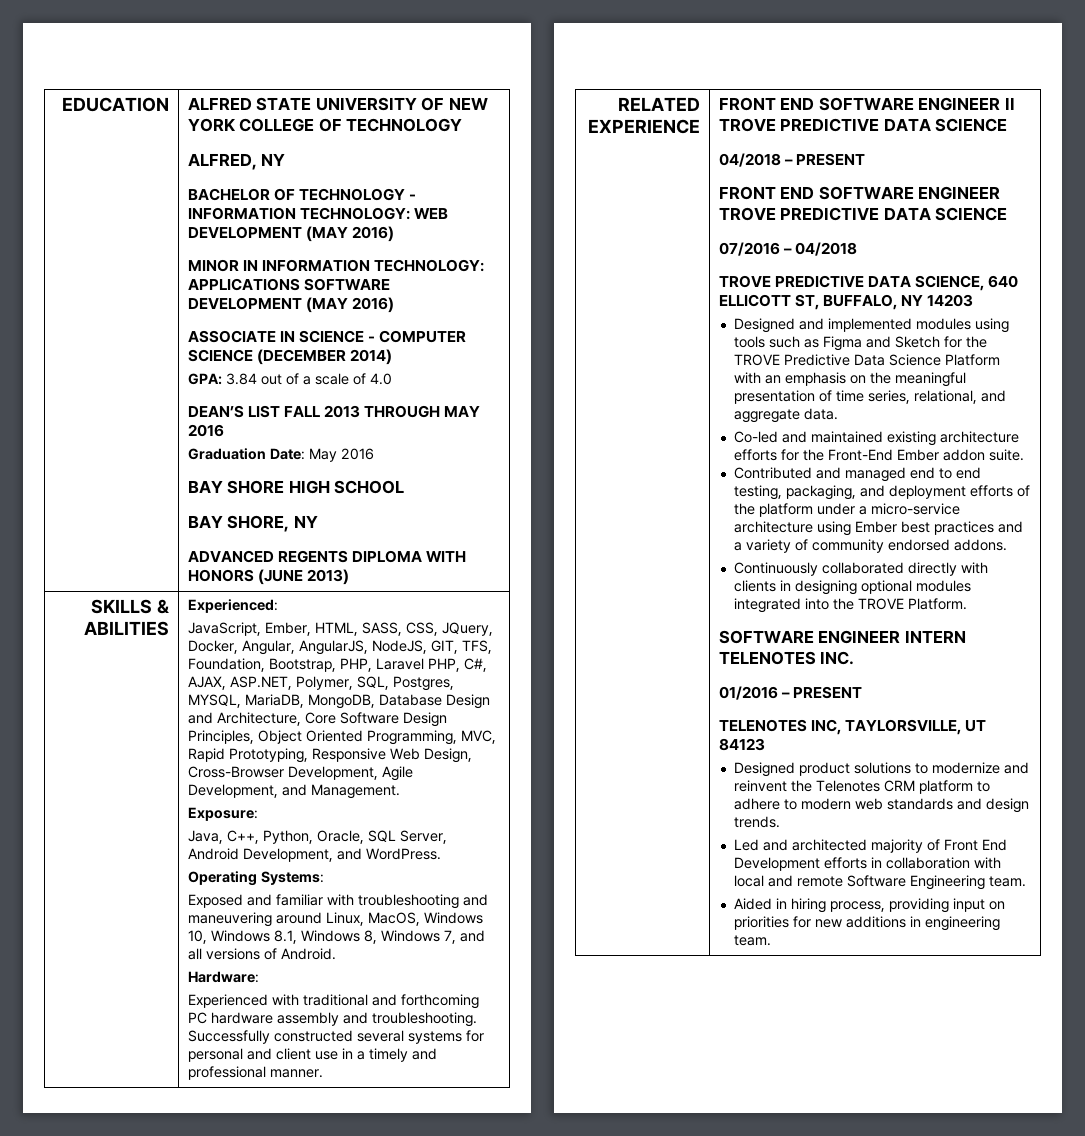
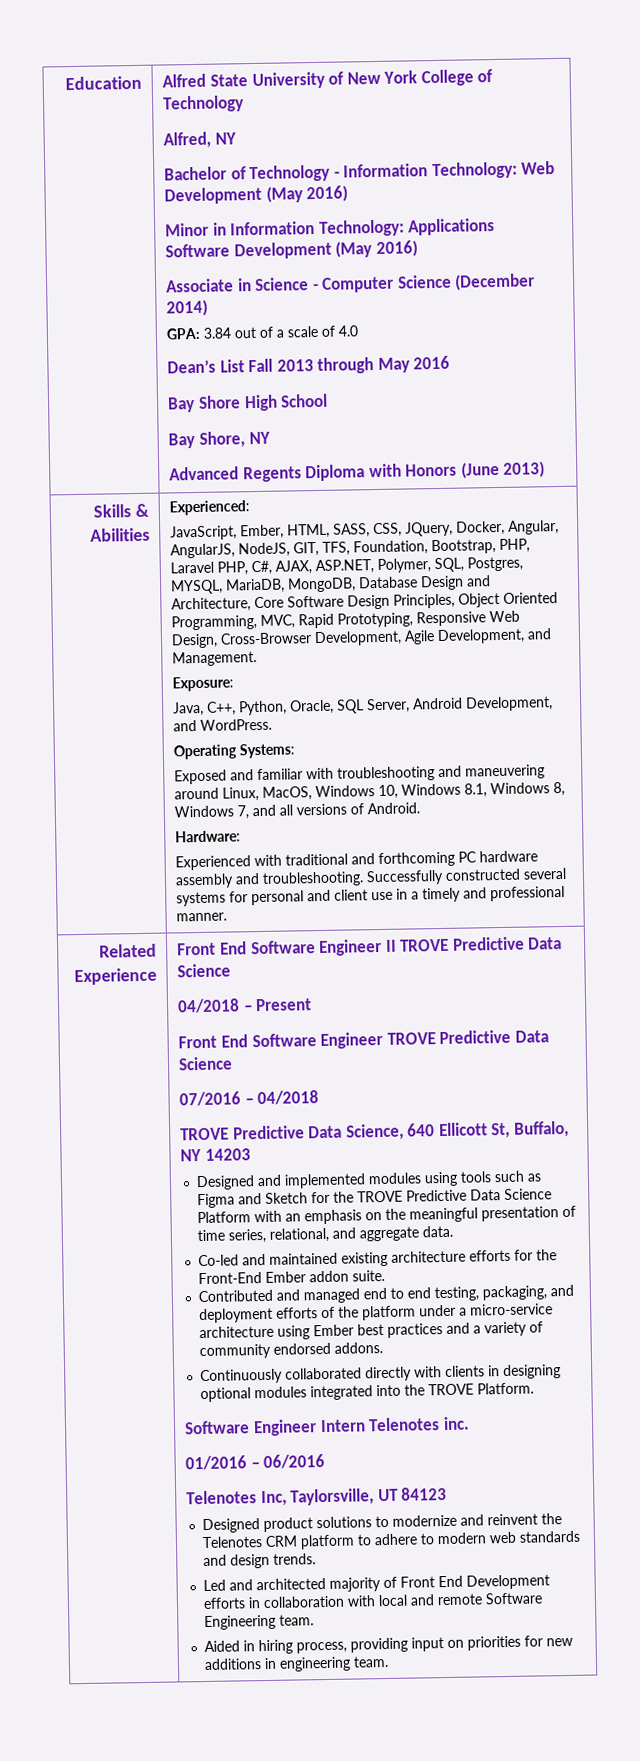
[62,97,170,112] [187,97,488,111] [187,118,463,132] [187,153,286,170] [187,188,417,201] [187,207,448,220] [187,226,394,242] [187,259,485,272] [187,278,390,291] [187,297,394,313] [187,330,467,343] [187,349,346,365] EDUCATION | ALFRED STATE UNIVERSITY OF NEW YORK COLLEGE OF TECHNOLOGY // ALFRED, NY // BACHELOR OF TECHNOLOGY - INFORMATION TECHNOLOGY: WEB DEVELOPMENT (MAY 2016) // MINOR IN INFORMATION TECHNOLOGY: APPLICATIONS SOFTWARE DEVELOPMENT (MAY 2016) // ASSOCIATE IN SCIENCE - COMPUTER SCIENCE (DECEMBER -> [64,75,142,91] [162,69,494,90] [162,95,245,113] [163,131,236,149] [164,161,556,183] [164,185,349,205] [165,218,496,237] [165,240,418,260] [166,273,536,293] Education | Alfred State University of New York College of Technology // Alfred, NY // Bachelor of Technology - Information Technology: Web Development (May 2016) // Minor in Information Technology: Applications Software Development (May 2016) // Associate in Science - Computer Science (December
[187,405,481,418] [187,424,224,437] [187,448,374,462] [187,480,405,494] [187,515,318,532] [187,550,467,563] [187,569,349,585] [91,599,170,614] [84,621,170,636] DEAN’S LIST FALL 2013 THROUGH MAY 2016 // Graduation Date: May 2016 // BAY SHORE HIGH SCHOOL // BAY SHORE, NY // ADVANCED REGENTS DIPLOMA WITH HONORS (JUNE 2013) // SKILLS & ABILITIES -> [167,355,451,374] [167,393,329,413] [168,431,270,449] [169,461,546,483] [92,503,149,518] [89,527,150,542] Dean’s List Fall 2013 through May 2016 // Bay Shore High School // Bay Shore, NY // Advanced Regents Diploma with Honors (June 2013) // Skills & Abilities
[618,97,701,111] [588,119,701,134] [718,97,1015,111] [718,118,1008,132] [718,153,865,167] [718,186,1001,200] [718,207,1008,221] [718,242,857,256] [718,275,1019,291] [718,294,897,310] RELATED EXPERIENCE | FRONT END SOFTWARE ENGINEER II TROVE PREDICTIVE DATA SCIENCE // 04/2018 – PRESENT // FRONT END SOFTWARE ENGINEER TROVE PREDICTIVE DATA SCIENCE // 07/2016 – 04/2018 // TROVE PREDICTIVE DATA SCIENCE, 640 ELLICOTT ST, BUFFALO, -> [98,943,157,958] [73,967,157,986] [177,936,563,957] [177,963,232,978] [177,998,313,1014] [178,1029,549,1050] [178,1056,234,1071] [179,1090,320,1107] [180,1120,569,1141] Related Experience | Front End Software Engineer II TROVE Predictive Data Science // 04/2018 – Present // Front End Software Engineer TROVE Predictive Data Science // 07/2016 – 04/2018 // TROVE Predictive Data Science, 640 Ellicott St, Buffalo,
[718,630,966,644] [718,651,855,665] [718,686,862,700] [718,719,961,735] SOFTWARE ENGINEER INTERN TELENOTES INC. // 01/2016 – PRESENT // TELENOTES INC, TAYLORSVILLE, -> [184,1416,470,1437] [185,1453,326,1471] [186,1488,375,1507] Software Engineer Intern Telenotes inc. // 01/2016 – 06/2016 // Telenotes Inc, Taylorsville,

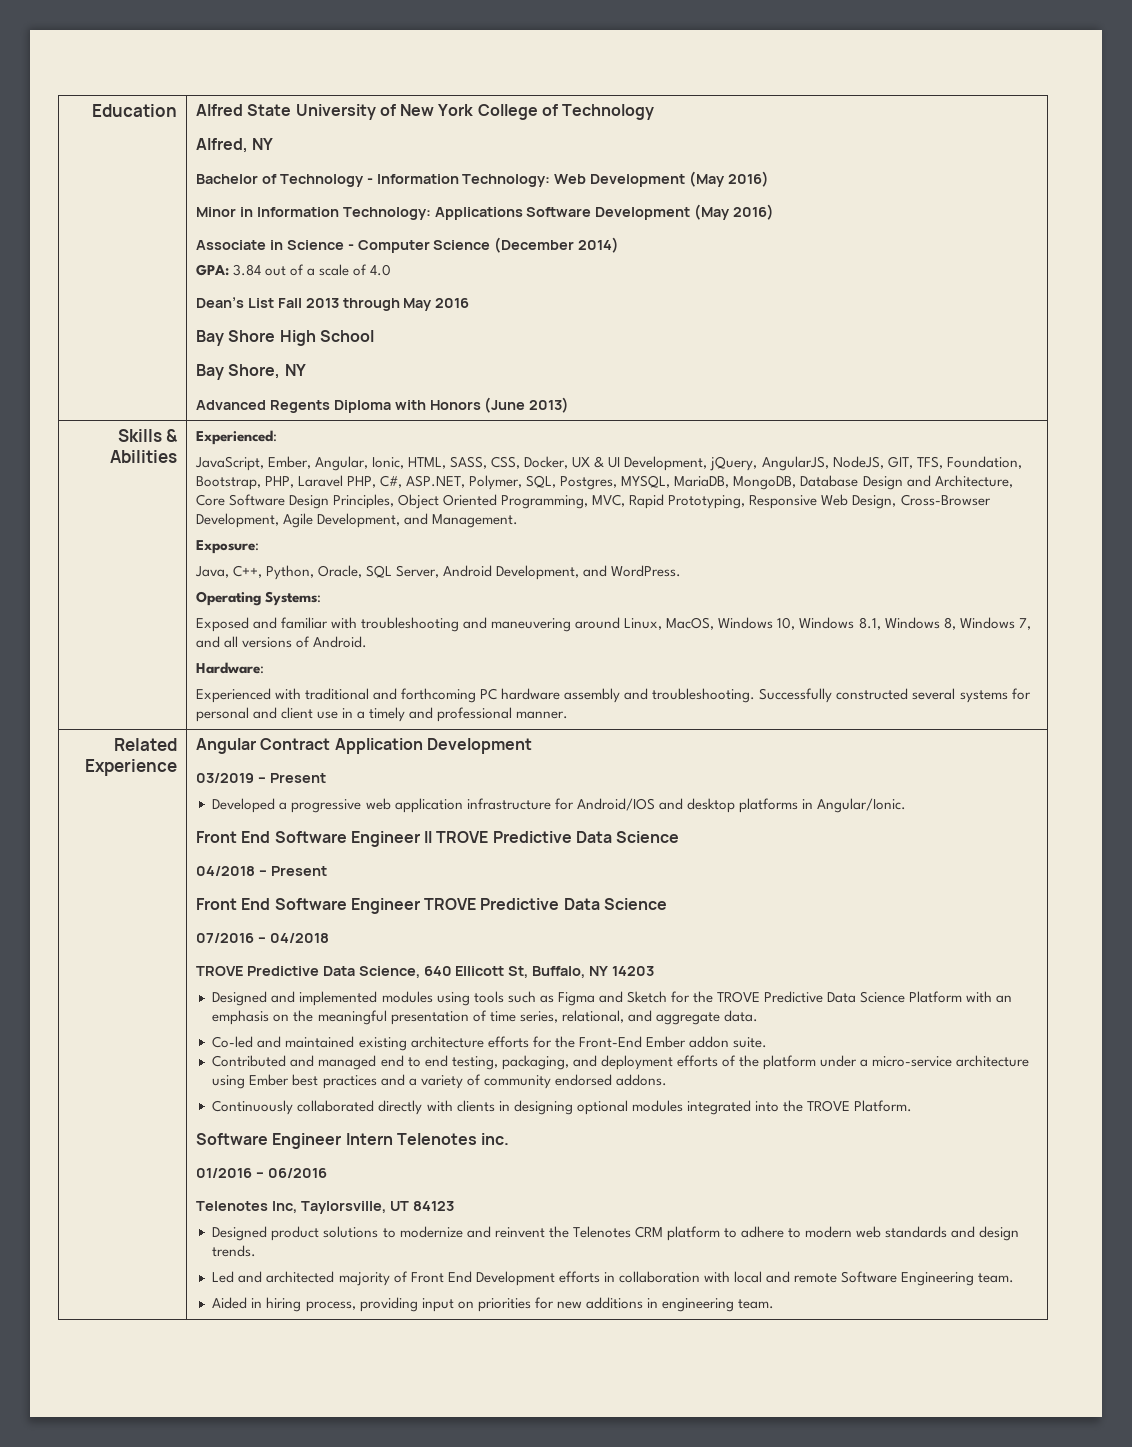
(285, 532) none -> [314,456,405,471] Angular, Ionic,
[405,519,560,537] JQuery, Docker, Angular, -> [524,456,758,471] Docker, UX & UI Development, jQuery,
[275,560,313,575] AJAX, -> (403, 481) none
(157, 976) none -> [195,738,532,754] [195,773,326,783] [212,798,906,813] Angular Contract Application Development // 03/2019 – Present // Developed a progressive web application infrastructure for Android/IOS and desktop platforms in Angular/Ionic. //

